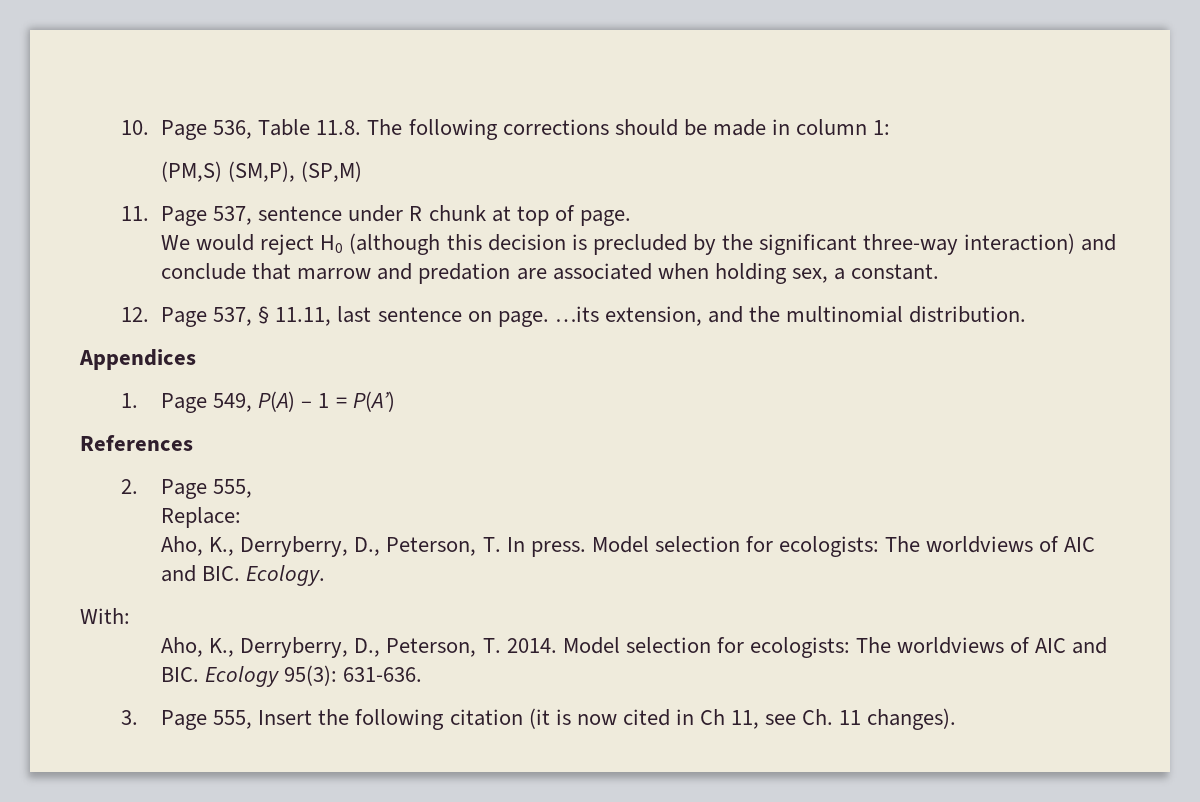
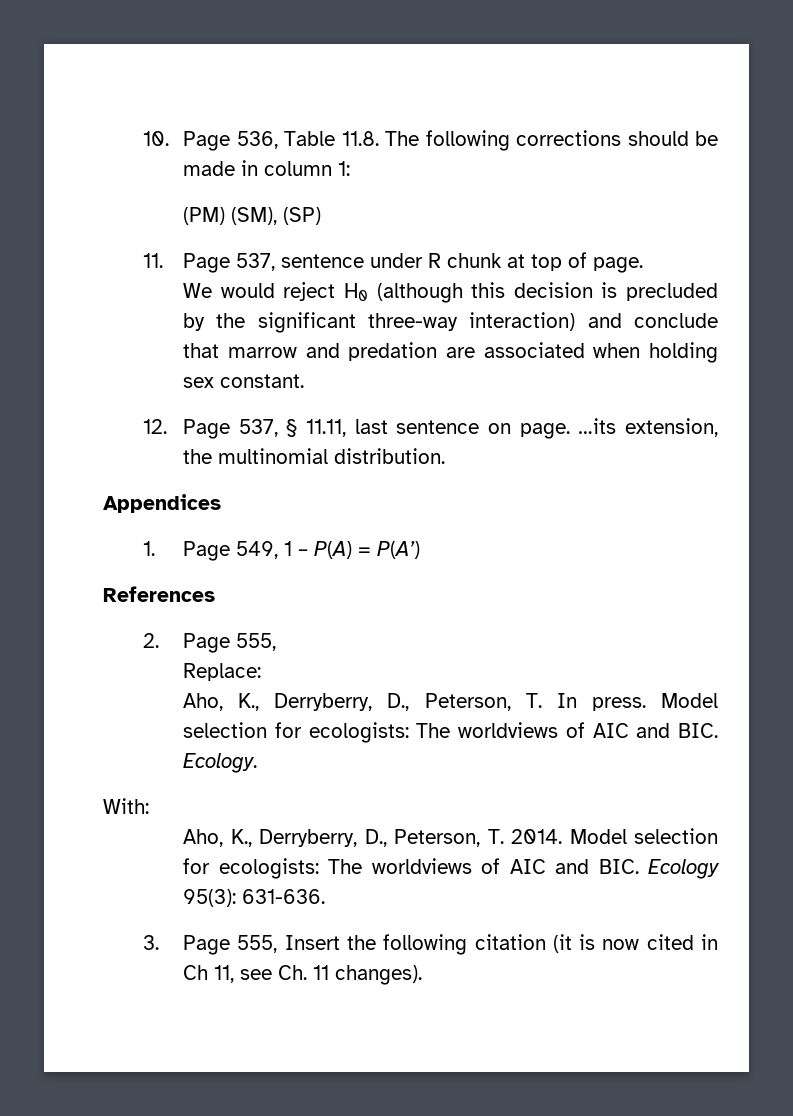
[161,161,363,182] (PM,S) (SM,P), (SP,M) -> [183,207,322,225] (PM) (SM), (SP)
[791,268,845,283] sex, a -> [183,377,215,388] sex
[707,306,743,323] and -> (718, 427) none
[258,391,330,412] P(A) – 1 -> [284,541,353,559] 1 – P(A)

